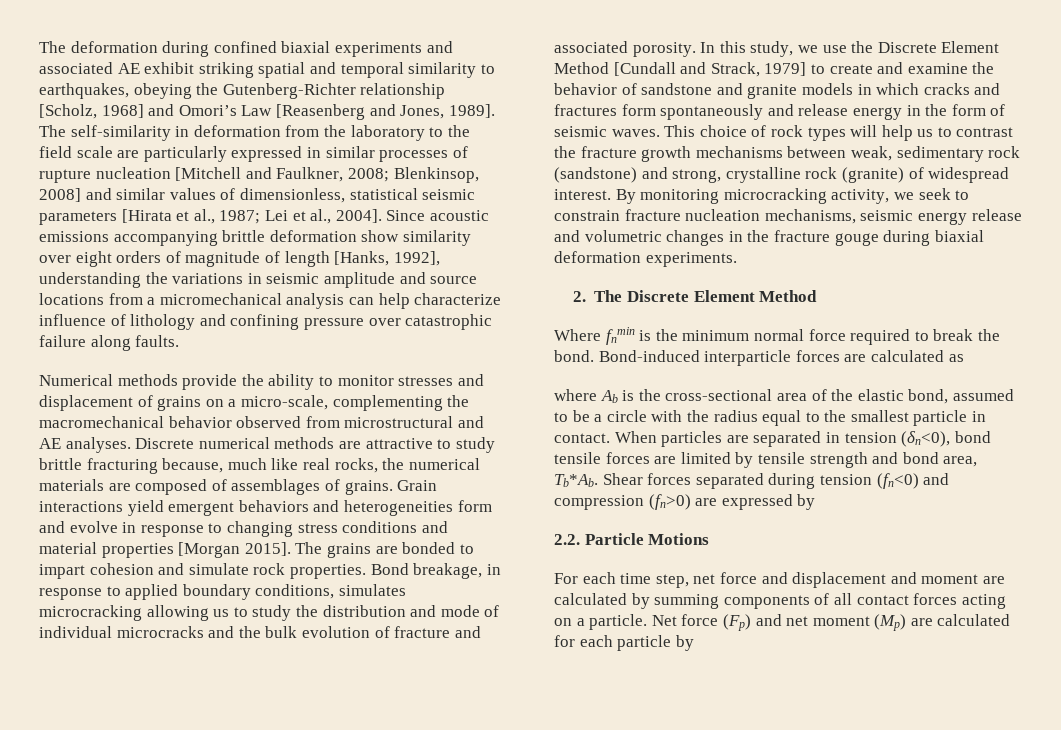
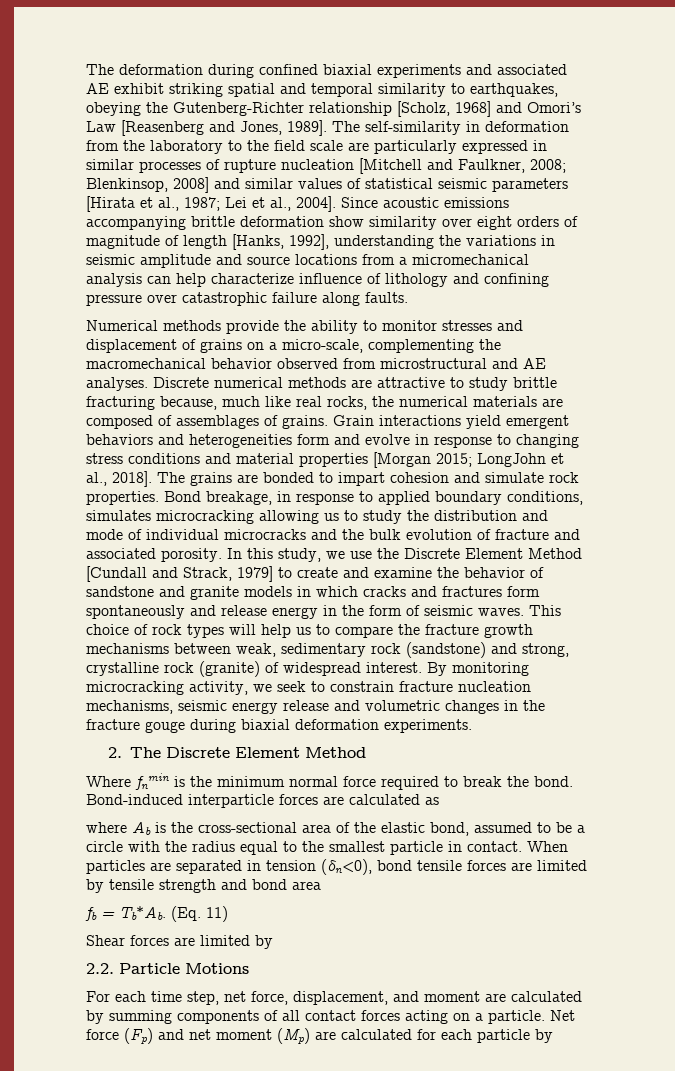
[239,188,345,203] dimensionless, -> (361, 183) none
[244,542,291,556] 2015]. -> [436,453,564,467] [86,471,152,487] 2015; LongJohn et al., 2018].
[956,127,1014,137] contrast -> [335,626,393,638] compare
[943,456,978,467] [554,473,950,489] [554,494,793,510] area, Tb*Ab. Shear forces separated during tension (fn<0) and compression (fn>0) are expressed -> [292,881,321,890] [85,906,228,922] [86,935,250,946] area // fb = Tb*Ab. (Eq. 11) // Shear forces are limited
[719,572,887,588] force and displacement -> [251,991,388,1005] force, displacement,

